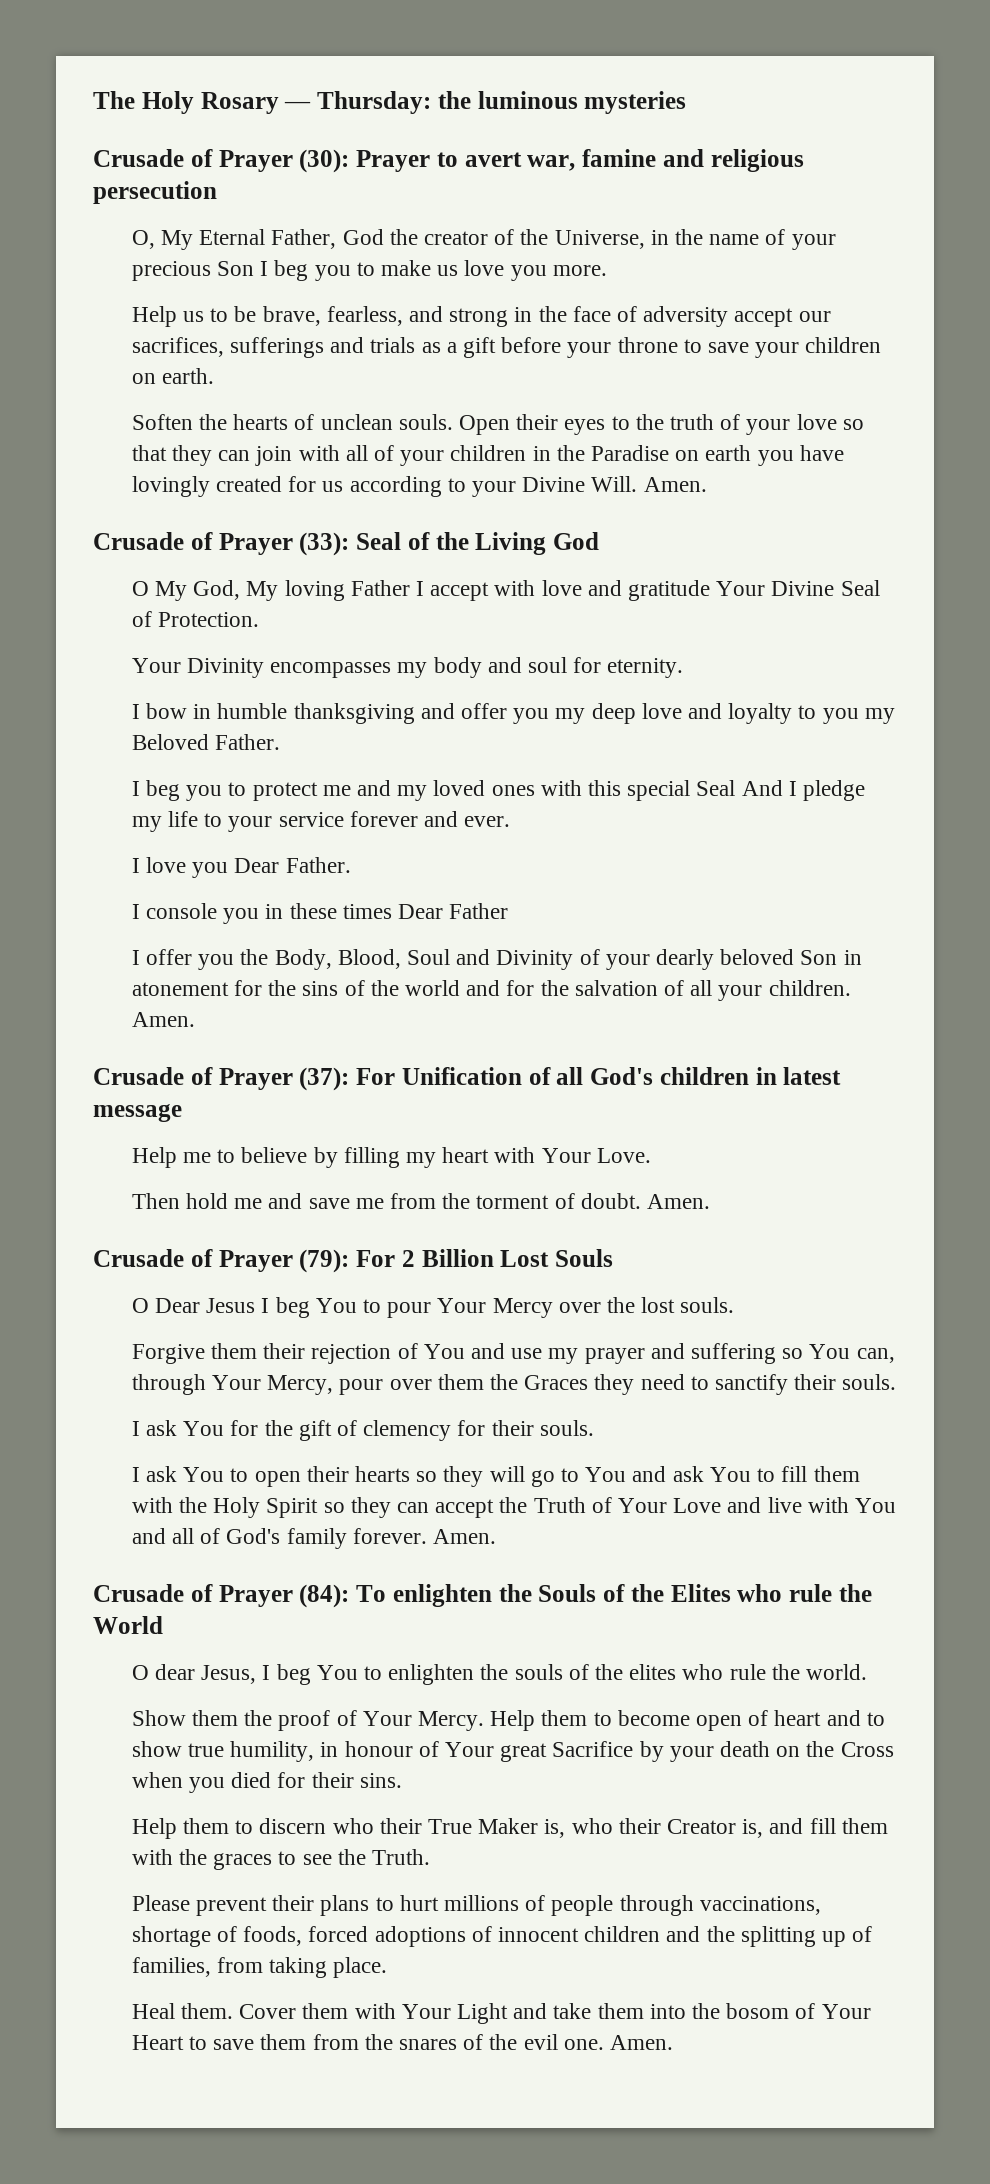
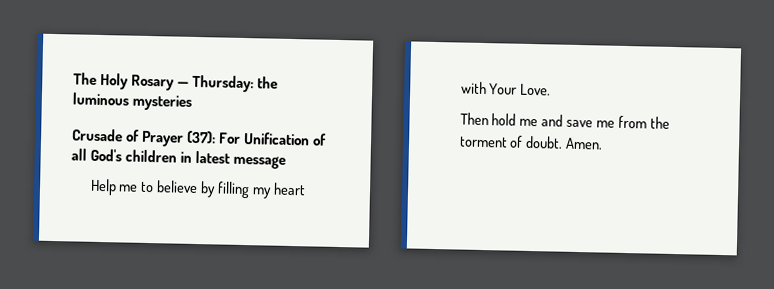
[93,149,804,173] [93,181,217,204] [131,229,836,250] [131,260,607,281] [131,306,831,327] [131,337,882,358] [131,368,214,384] [131,414,864,435] [131,445,844,466] [131,476,707,497] [93,532,599,556] [131,580,880,601] [131,611,259,627] [131,657,684,678] [131,703,895,724] [131,734,280,750] [131,780,866,801] [131,811,511,832] [131,857,351,878] [131,903,509,924] [131,949,862,970] [131,980,851,1001] [131,1012,195,1027] // Crusade of Prayer (30): Prayer to avert war, famine and religious persecution // O, My Eternal Father, God the creator of the Universe, in the name of your precious Son I beg you to make us love you more. // Help us to be brave, fearless, and strong in the face of adversity accept our sacrifices, sufferings and trials as a gift before your throne to save your children on earth. // Soften the hearts of unclean souls. Open their eyes to the truth of your love so that they can join with all of your children in the Paradise on earth you have lovingly created for us according to your Divine Will. Amen. // Crusade of Prayer (33): Seal of the Living God // O My God, My loving Father I accept with love and gratitude Your Divine Seal of Protection. // Your Divinity encompasses my body and soul for eternity. // I bow in humble thanksgiving and offer you my deep love and loyalty to you my Beloved Father. // I beg you to protect me and my loved ones with this special Seal And I pledge my life to your service forever and ever. // I love you Dear Father. // I console you in these times Dear Father // I offer you the Body, Blood, Soul and Divinity of your dearly beloved Son in atonement for the sins of the world and for the salvation of all your children. Amen. -> (193, 102) none
[93,1249,613,1273] [131,1297,735,1318] [131,1343,895,1364] [131,1374,897,1395] [131,1420,594,1441] [131,1466,860,1487] [131,1497,897,1518] [131,1528,496,1549] [93,1584,872,1608] [93,1616,163,1634] [131,1664,868,1685] [131,1710,885,1731] [131,1741,894,1762] [131,1772,402,1793] [131,1818,888,1839] [131,1849,430,1870] [131,1895,821,1916] [131,1926,873,1947] [131,1957,388,1978] [131,2003,871,2024] [131,2034,674,2050] // Crusade of Prayer (79): For 2 Billion Lost Souls // O Dear Jesus I beg You to pour Your Mercy over the lost souls. // Forgive them their rejection of You and use my prayer and suffering so You can, through Your Mercy, pour over them the Graces they need to sanctify their souls. // I ask You for the gift of clemency for their souls. // I ask You to open their hearts so they will go to You and ask You to fill them with the Holy Spirit so they can accept the Truth of Your Love and live with You and all of God's family forever. Amen. // Crusade of Prayer (84): To enlighten the Souls of the Elites who rule the World // O dear Jesus, I beg You to enlighten the souls of the elites who rule the world. // Show them the proof of Your Mercy. Help them to become open of heart and to show true humility, in honour of Your great Sacrifice by your death on the Cross when you died for their sins. // Help them to discern who their True Maker is, who their Creator is, and fill them with the graces to see the Truth. // Please prevent their plans to hurt millions of people through vaccinations, shortage of foods, forced adoptions of innocent children and the splitting up of families, from taking place. // Heal them. Cover them with Your Light and take them into the bosom of Your Heart to save them from the snares of the evil one. Amen. -> (604, 143) none

